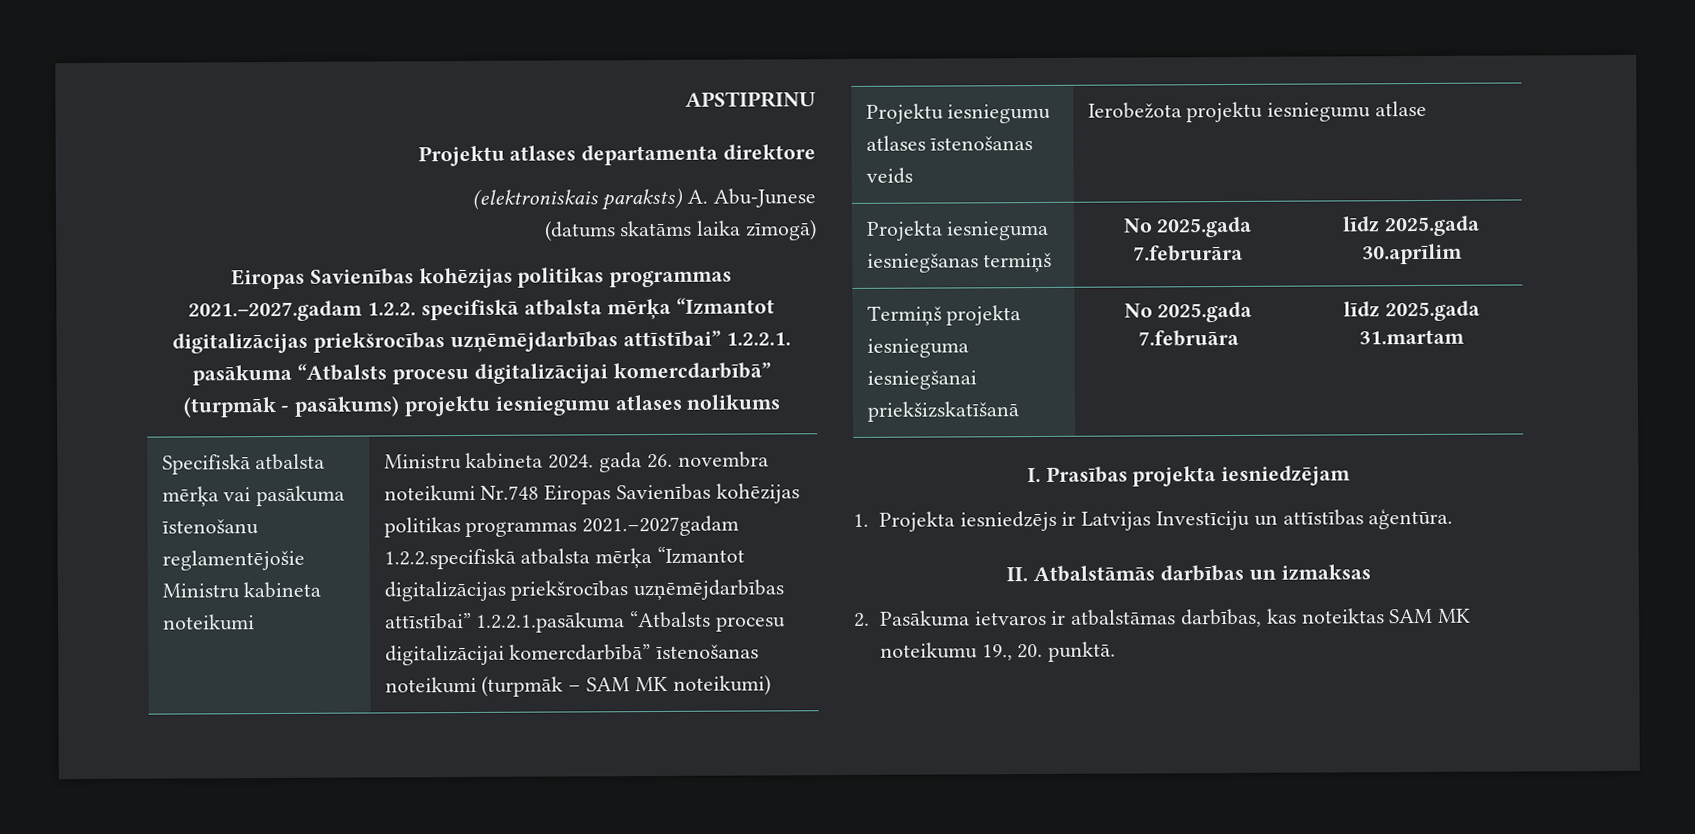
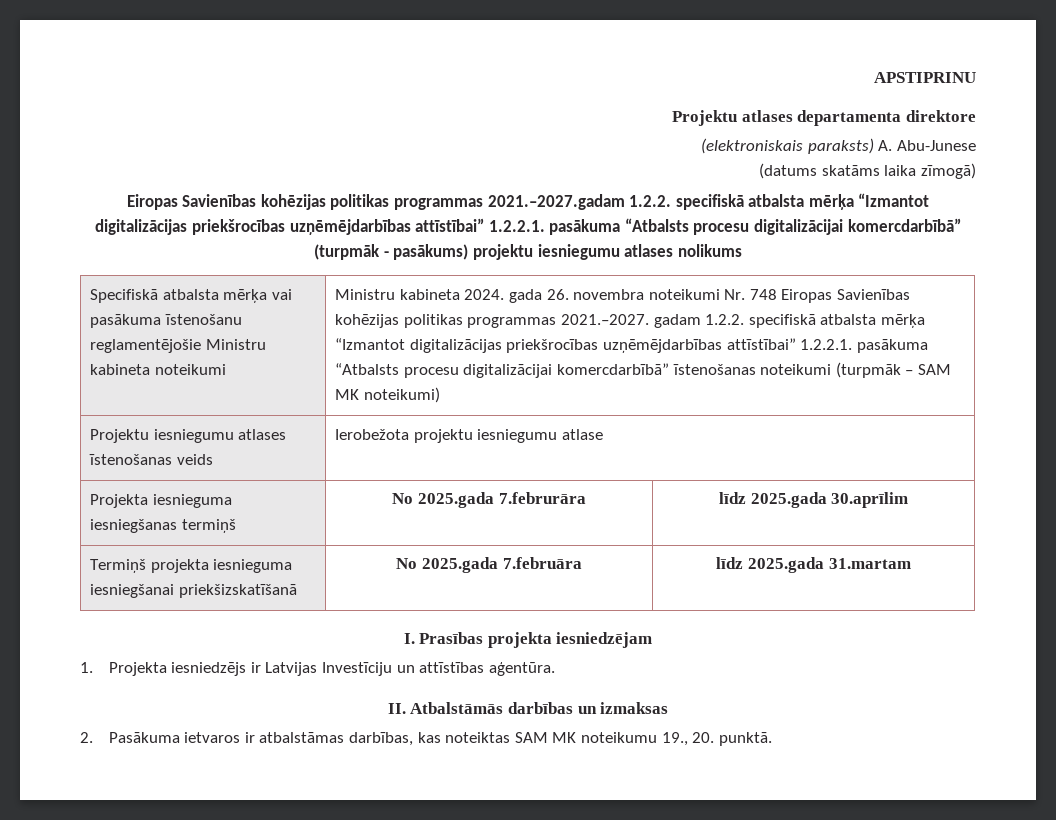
[480,483,800,505] [383,515,740,538] [383,546,746,570] [383,579,785,602] [384,612,626,633] Nr.748 Eiropas Savienības kohēzijas politikas programmas 2021.–2027gadam 1.2.2.specifiskā atbalsta mērķa “Izmantot digitalizācijas priekšrocības uzņēmējdarbības attīstībai” 1.2.2.1.pasākuma -> [724,289,911,303] [335,314,925,328] [335,338,928,353] Nr. 748 Eiropas Savienības kohēzijas politikas programmas 2021.–2027. gadam 1.2.2. specifiskā atbalsta mērķa “Izmantot digitalizācijas priekšrocības uzņēmējdarbības attīstībai” 1.2.2.1. pasākuma

